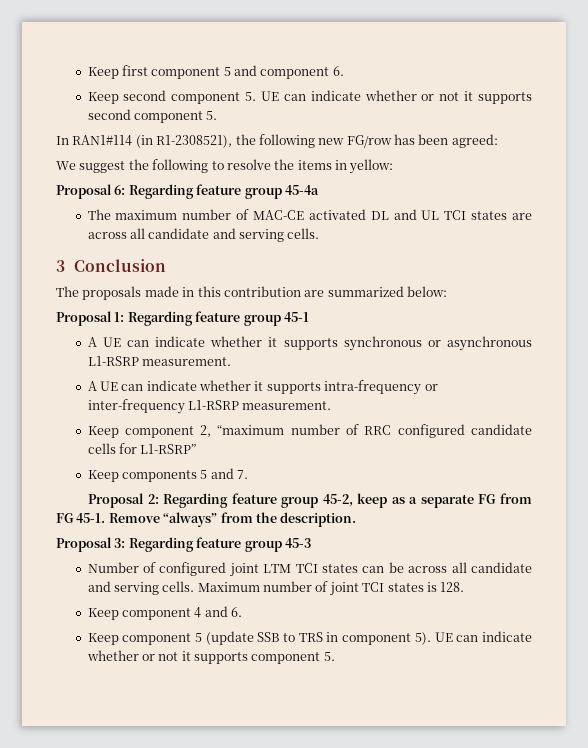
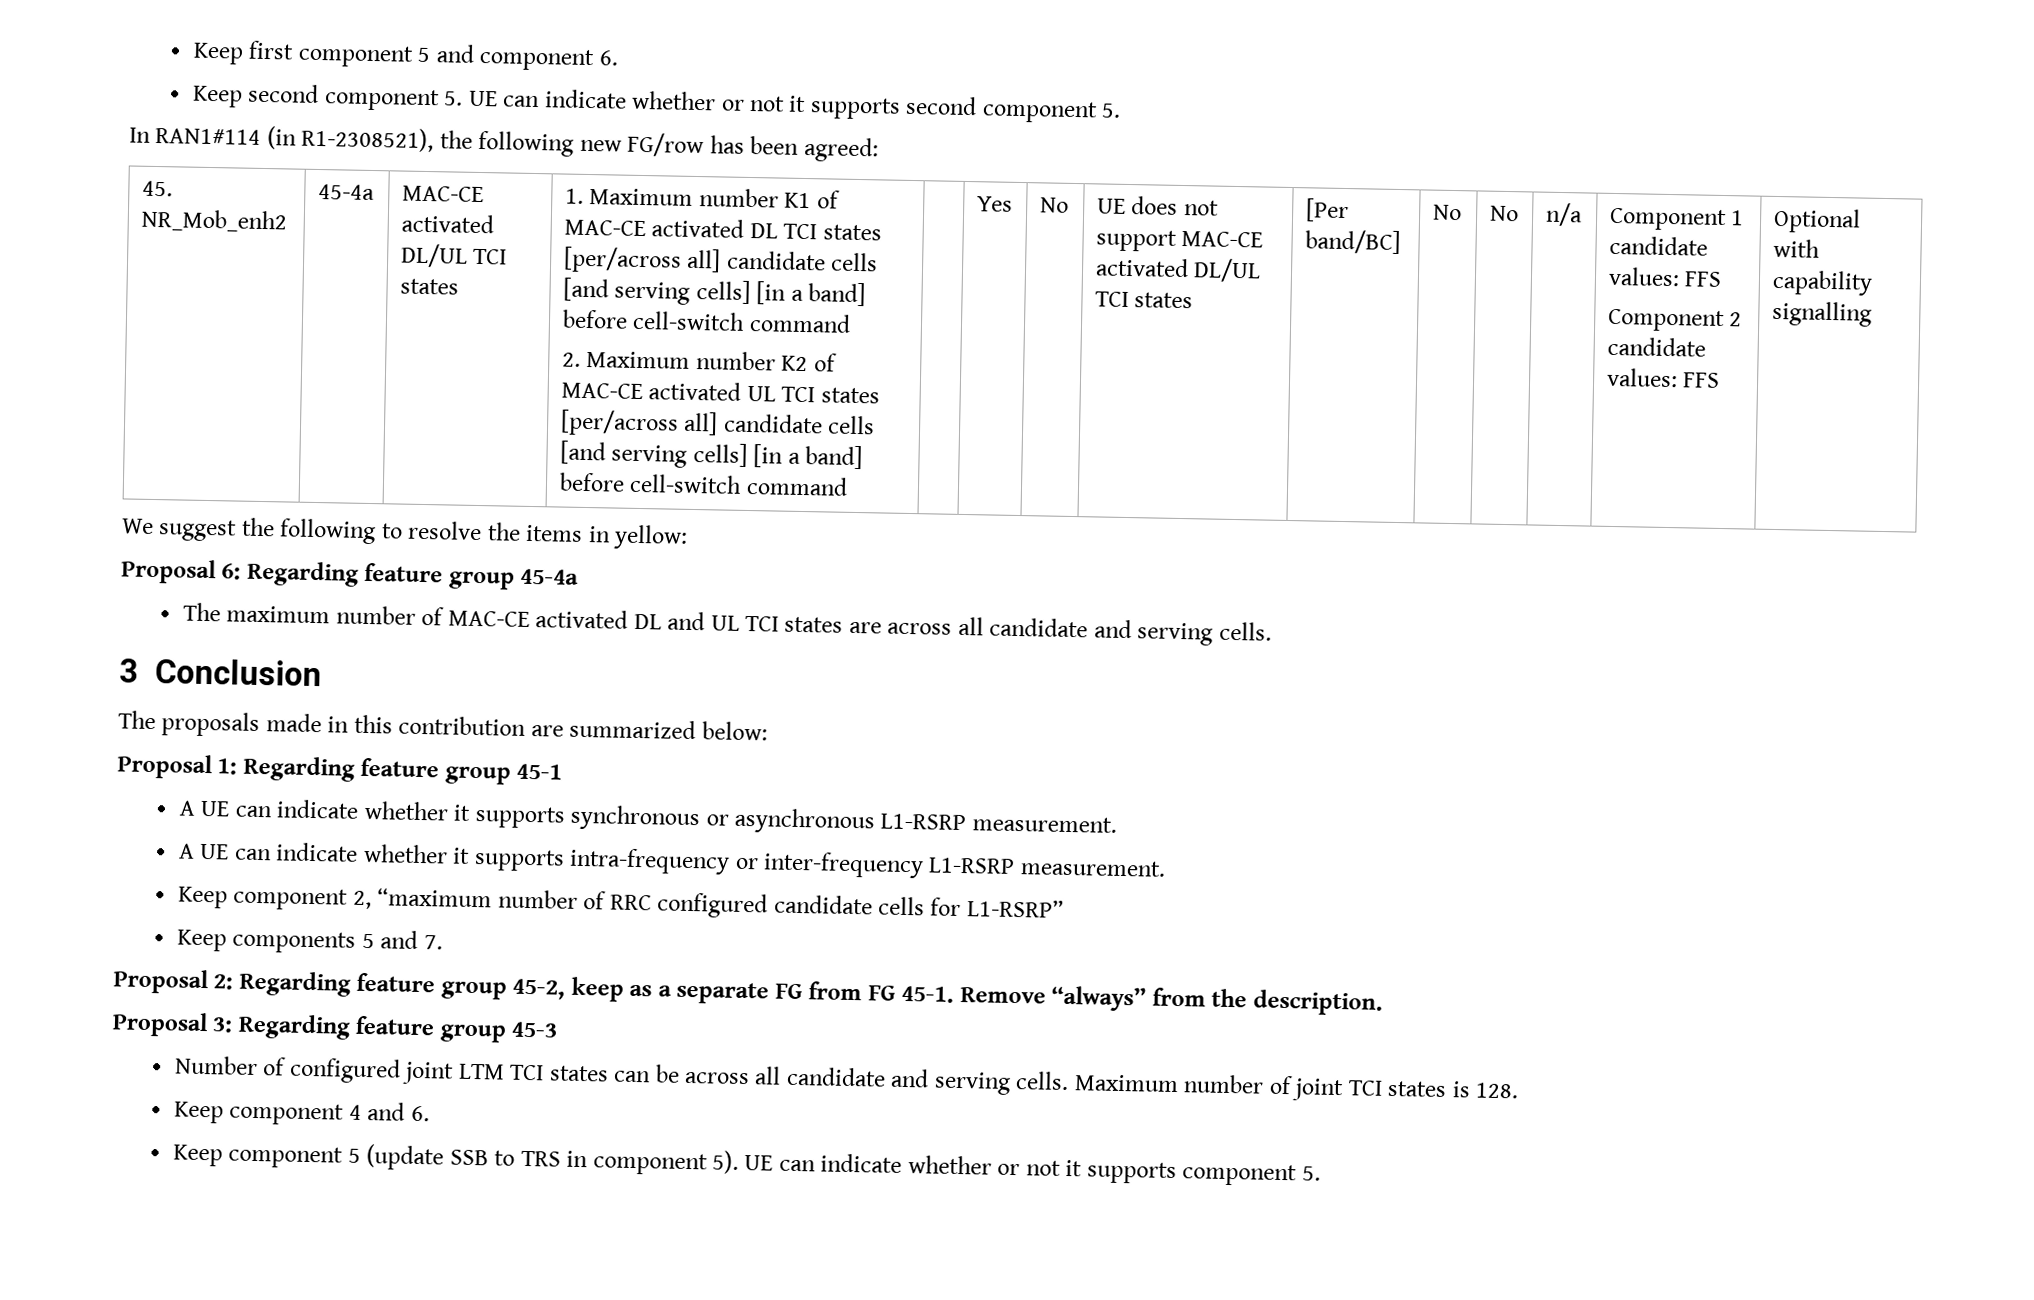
(498, 141) none -> [141,180,173,197] [140,208,287,233] [317,183,375,201] [401,185,484,203] [400,213,494,234] [399,243,508,268] [399,278,459,295] [564,188,840,209] [563,218,882,241] [562,246,879,274] [562,277,867,307] [561,309,851,333] [561,350,837,372] [560,381,880,404] [559,409,876,437] [559,440,864,470] [558,472,848,496] [976,196,1013,212] [1039,197,1069,213] [1096,196,1219,216] [1095,229,1264,252] [1094,257,1262,283] [1094,291,1194,309] [1304,198,1349,223] [1304,229,1401,255] [1432,204,1462,221] [1489,205,1519,222] [1544,202,1583,227] [1608,207,1745,232] [1608,235,1708,256] [1607,266,1723,287] [1607,308,1743,333] [1606,336,1706,357] [1605,367,1721,388] [1772,207,1861,234] [1772,238,1820,258] [1771,269,1873,296] [1771,300,1872,327] // 45. NR_Mob_enh2 | 45-4a | MAC-CE activated DL/UL TCI states | 1. Maximum number K1 of MAC-CE activated DL TCI states [per/across all] candidate cells [and serving cells] [in a band] before cell-switch command // 2. Maximum number K2 of MAC-CE activated UL TCI states [per/across all] candidate cells [and serving cells] [in a band] before cell-switch command | | Yes | No | UE does not support MAC-CE activated DL/UL TCI states | [Per band/BC] | No | No | n/a | Component 1 candidate values: FFS // Component 2 candidate values: FFS | Optional with capability signalling

